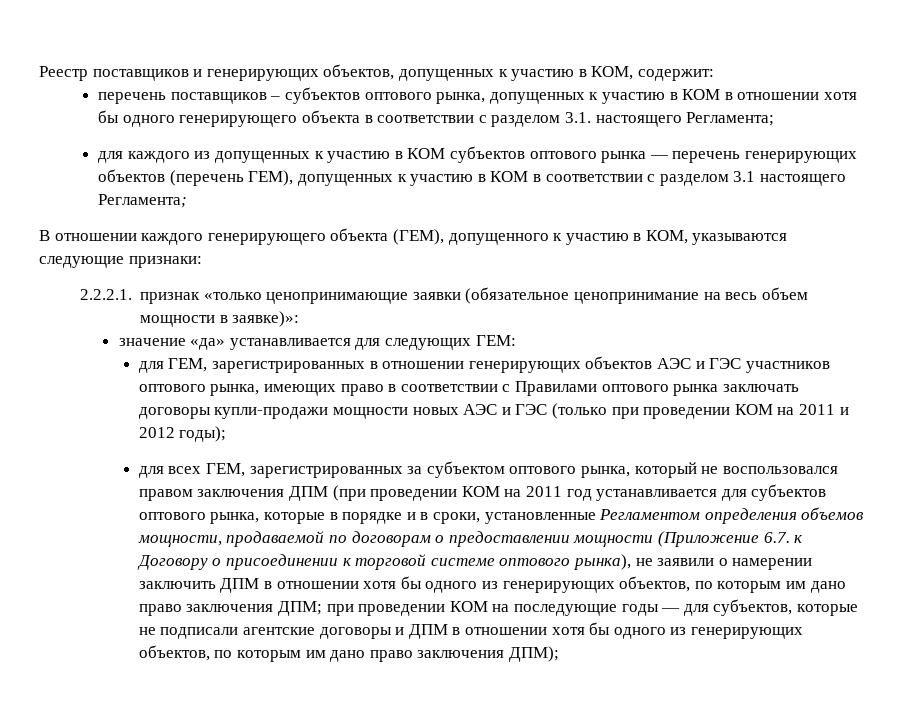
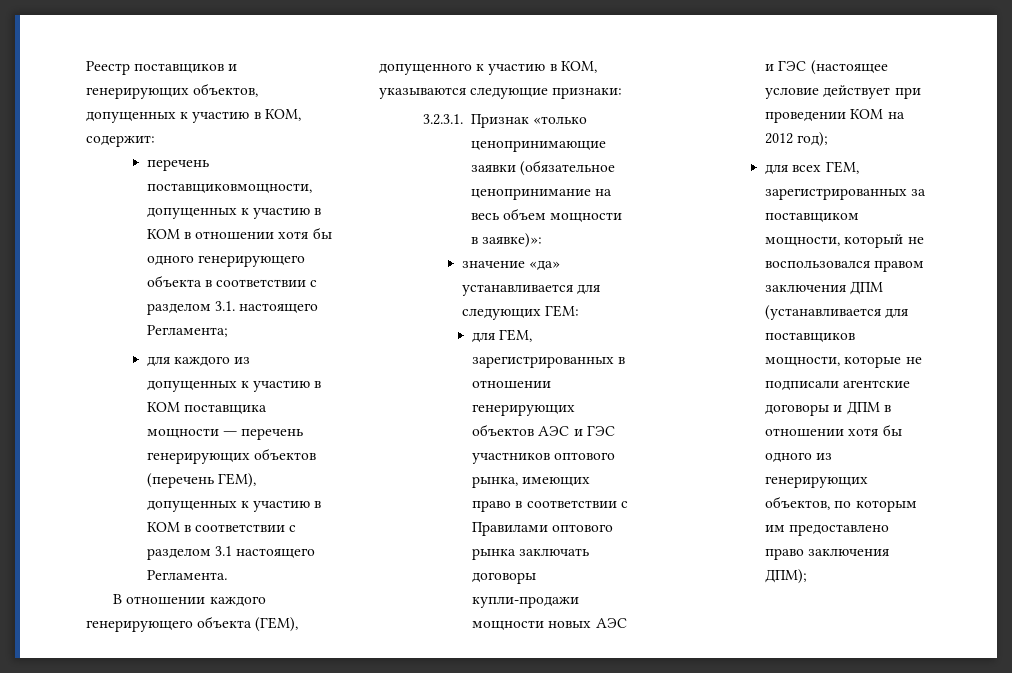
[170,87,486,104] поставщиков – субъектов оптового рынка, -> [146,183,312,194] поставщиковмощности,
[449,146,647,163] субъектов оптового рынка -> [184,404,268,415] [146,428,219,439] поставщика мощности
[98,194,188,208] Регламента; -> [146,570,227,580] Регламента.
[79,289,201,304] 2.2.2.1. признак -> [422,114,529,128] 3.2.3.1. Признак
[551,403,849,419] [138,426,227,442] (только при проведении КОМ на 2011 и 2012 годы); -> [810,60,888,75] [765,85,921,99] [765,109,905,123] [765,132,829,147] (настоящее условие действует при проведении КОМ на 2012 год);
[426,461,630,478] субъектом оптового рынка, -> [765,212,860,223] [765,236,841,247] поставщиком мощности,
[332,484,827,501] [138,507,865,524] [137,531,804,547] [136,554,813,570] [138,576,846,593] [138,599,793,616] (при проведении КОМ на 2011 год устанавливается для субъектов оптового рынка, которые в порядке и в сроки, установленные Регламентом определения объемов мощности, продаваемой по договорам о предоставлении мощности (Приложение 6.7. к Договору о присоединении к торговой системе оптового рынка), не заявили о намерении заключить ДПМ в отношении хотя бы одного из генерирующих объектов, по которым им дано право заключения ДПМ; при проведении КОМ на последующие годы ― для субъектов, -> [765,305,909,320] [765,332,856,343] [765,356,841,367] (устанавливается для поставщиков мощности,
[330,650,366,662] дано -> [789,524,890,536] предоставлено

